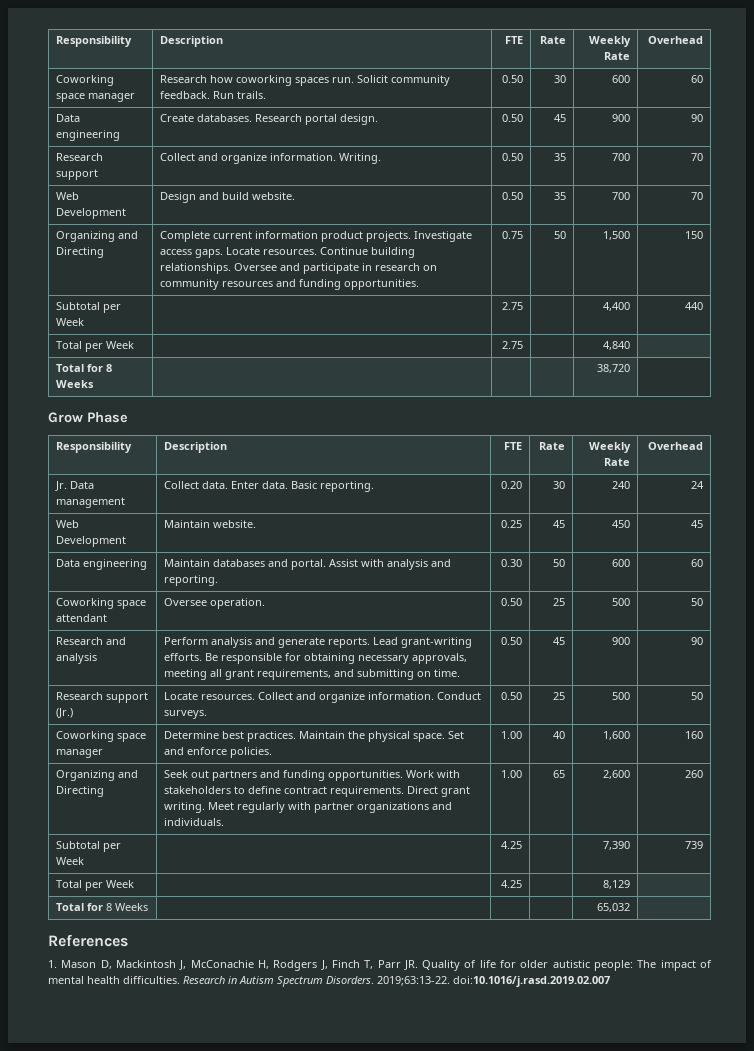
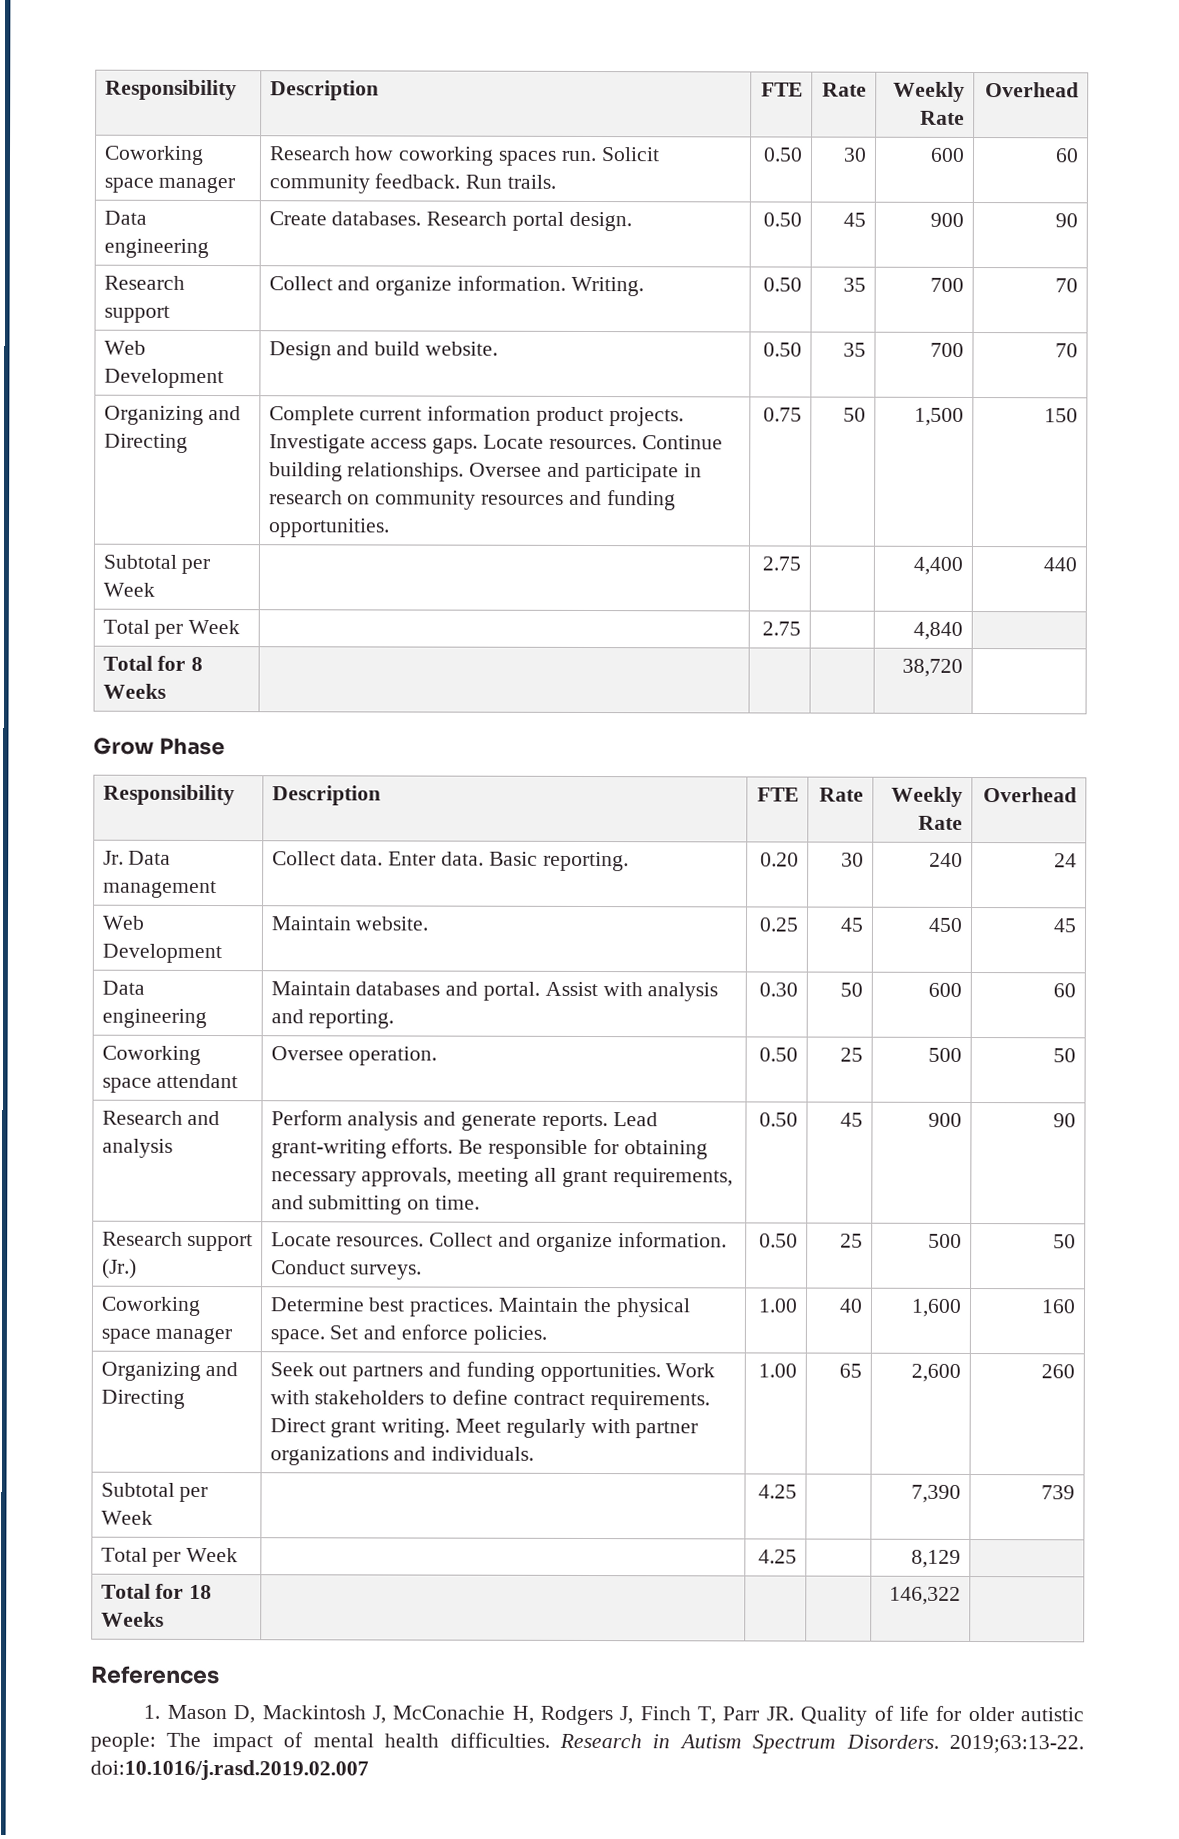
[106,903,149,911] [596,903,630,912] 8 Weeks | | | | 65,032 -> [189,1584,213,1600] [100,1611,164,1627] [889,1586,962,1605] 18 Weeks | | | | 146,322

